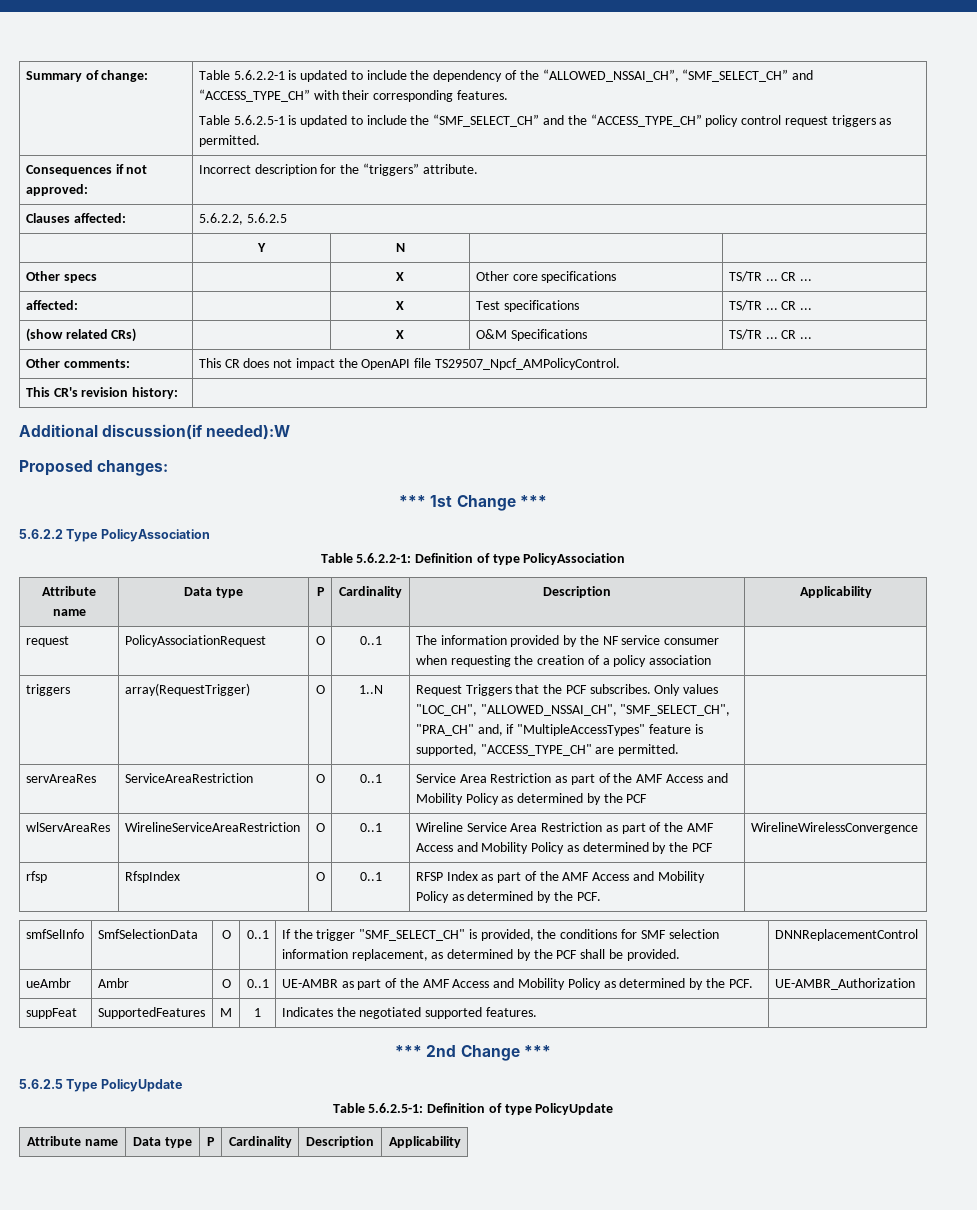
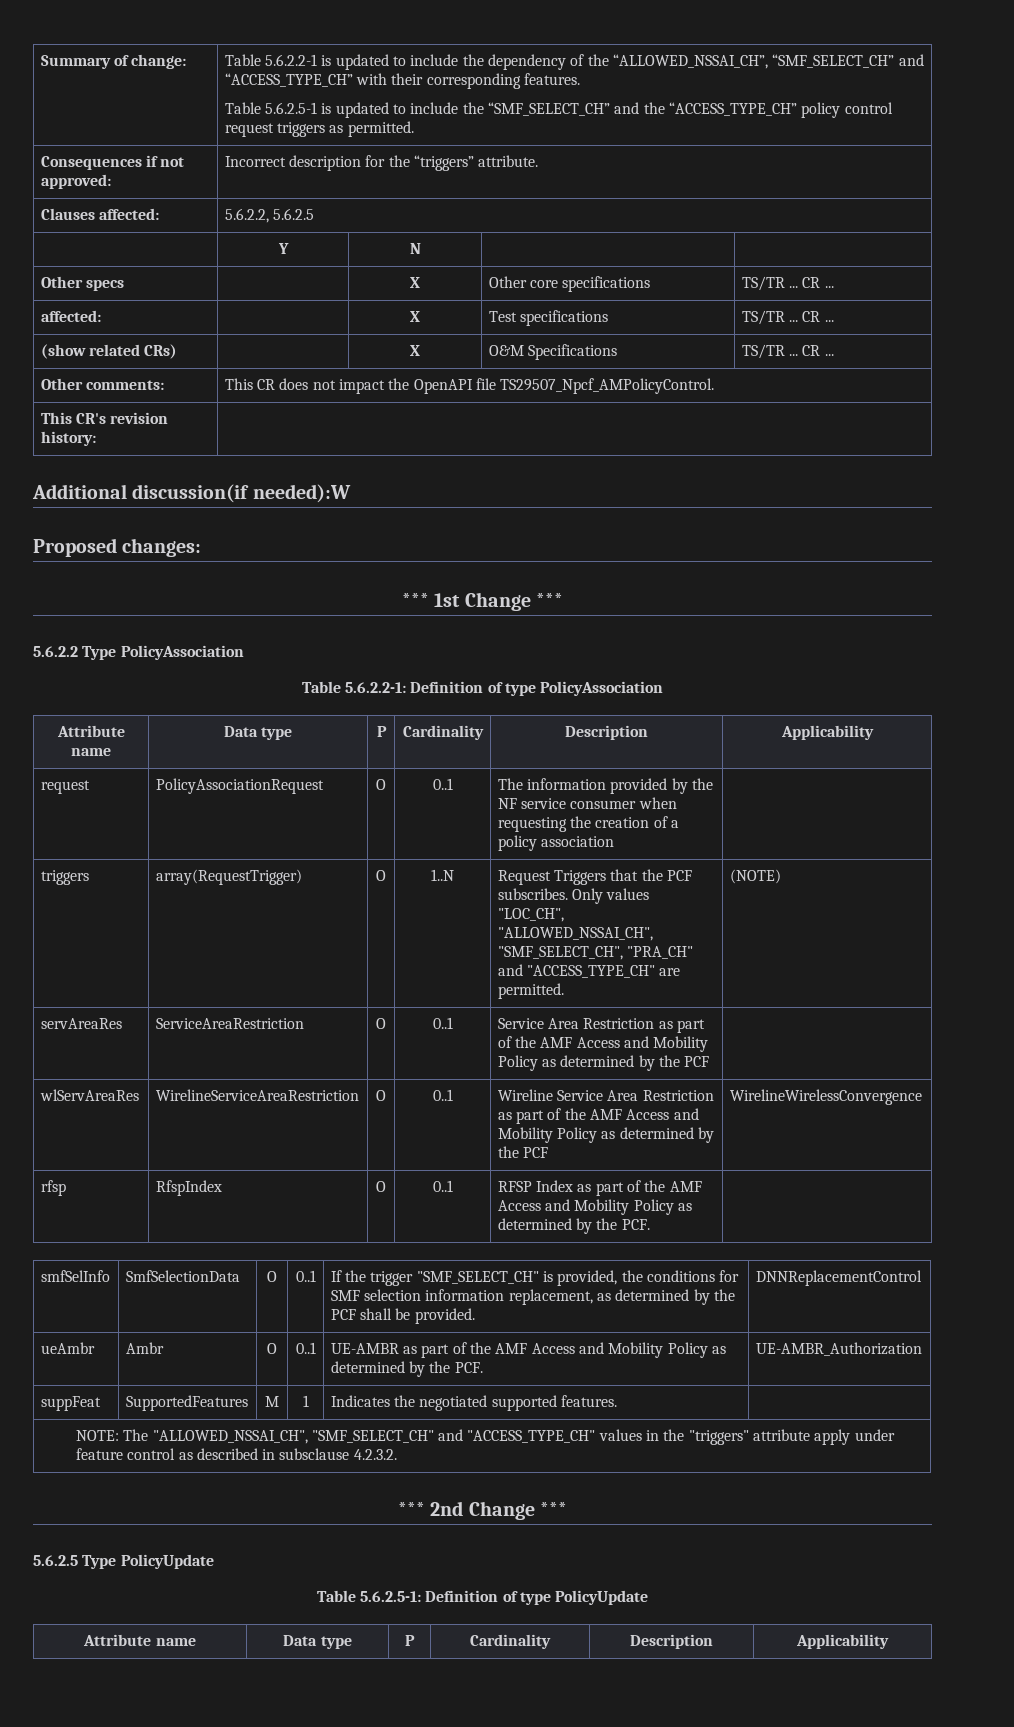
[477,724,703,736] [415,744,477,756] and, if "MultipleAccessTypes" feature is supported, -> [497,964,523,976] and
(680, 750) none -> [729,869,781,884] (NOTE)
(537, 1012) none -> [75,1429,895,1445] [75,1448,397,1460] // NOTE: The "ALLOWED_NSSAI_CH", "SMF_SELECT_CH" and "ACCESS_TYPE_CH" values in the "triggers" attribute apply under feature control as described in subsclause 4.2.3.2.

